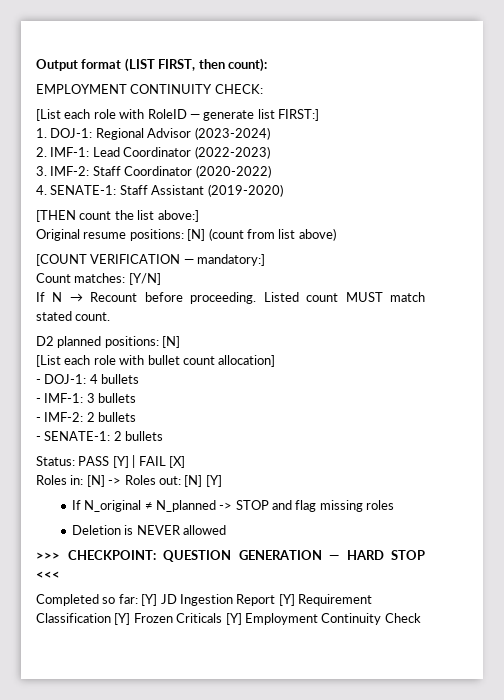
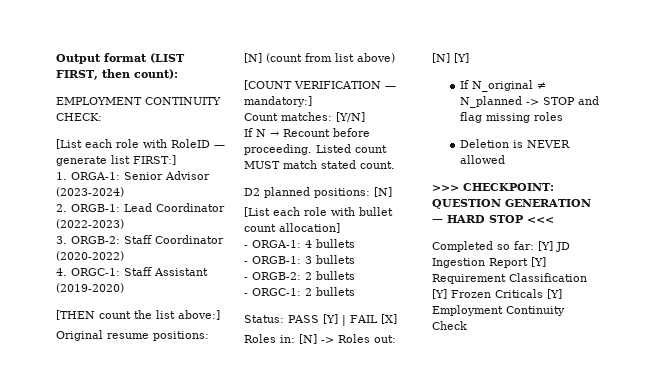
[50,128,144,140] DOJ-1: Regional -> [71,172,163,180] ORGA-1: Senior
[50,147,90,157] IMF-1: -> [71,204,120,212] ORGB-1:
[50,166,90,176] IMF-2: -> [71,236,120,244] ORGB-2:
[50,185,117,195] SENATE-1: -> [71,268,120,276] ORGC-1:
[44,374,87,384] DOJ-1: -> [252,240,301,248] ORGA-1:
[44,393,84,403] IMF-1: -> [252,256,301,264] ORGB-1:
[44,412,84,422] IMF-2: -> [252,272,301,280] ORGB-2:
[44,431,111,441] SENATE-1: -> [252,288,301,296] ORGC-1:

